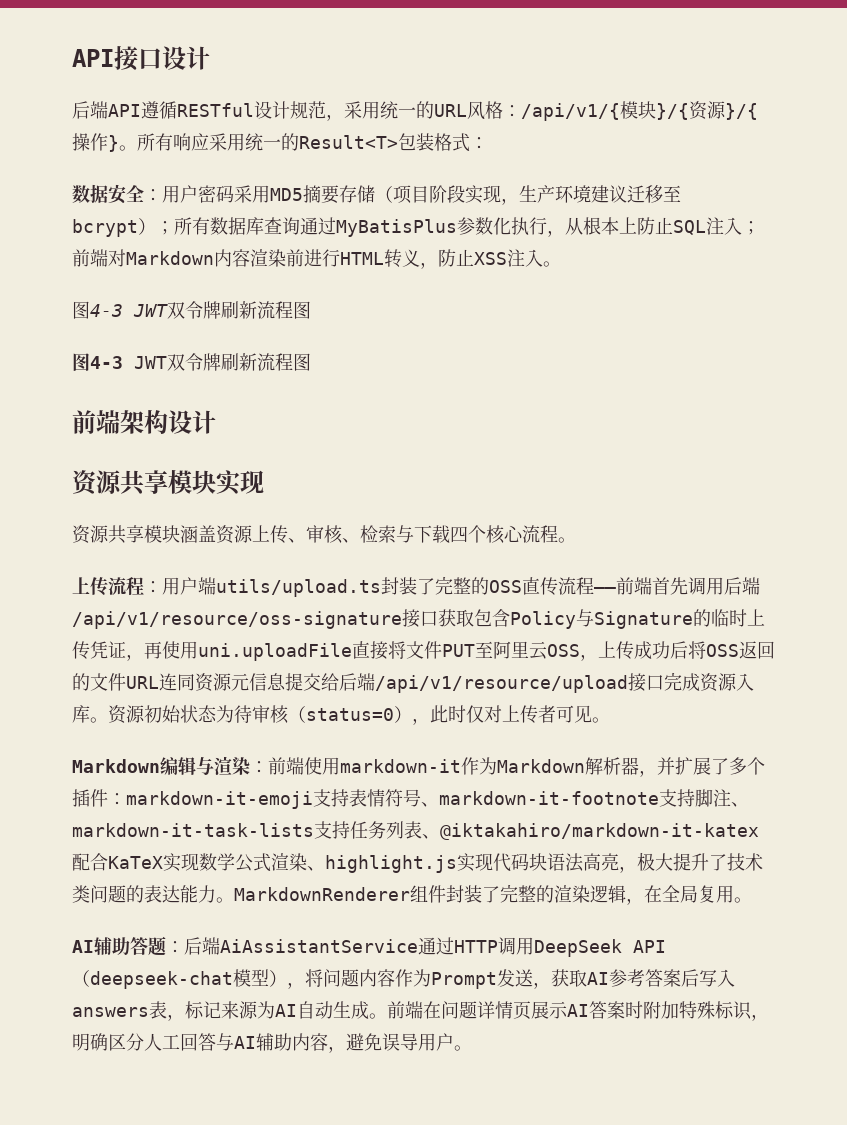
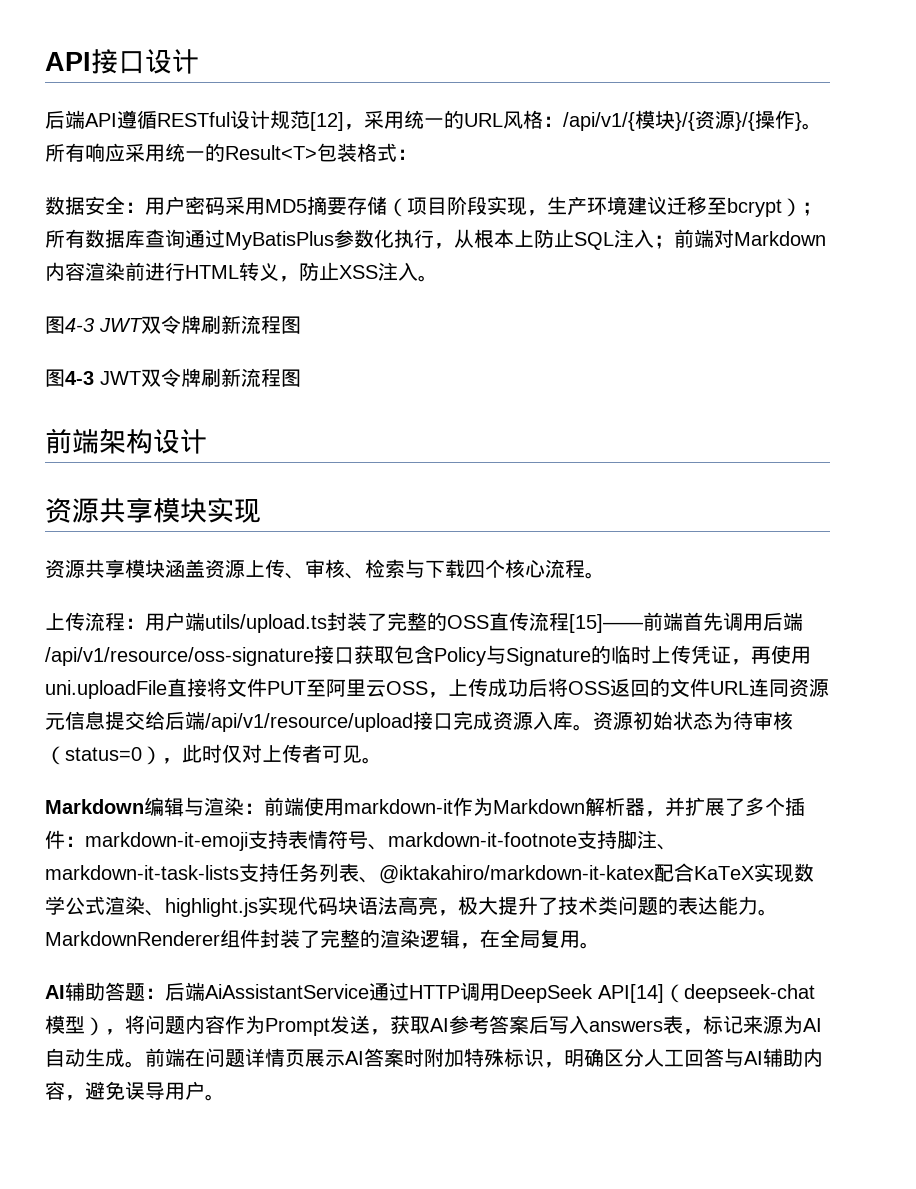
(326, 110) none -> [310,112,344,131] [12]
[594,587,616,593] —— -> [569,614,643,633] [15]——
[633,940,666,953] API -> [598,984,664,1003] API[14]

